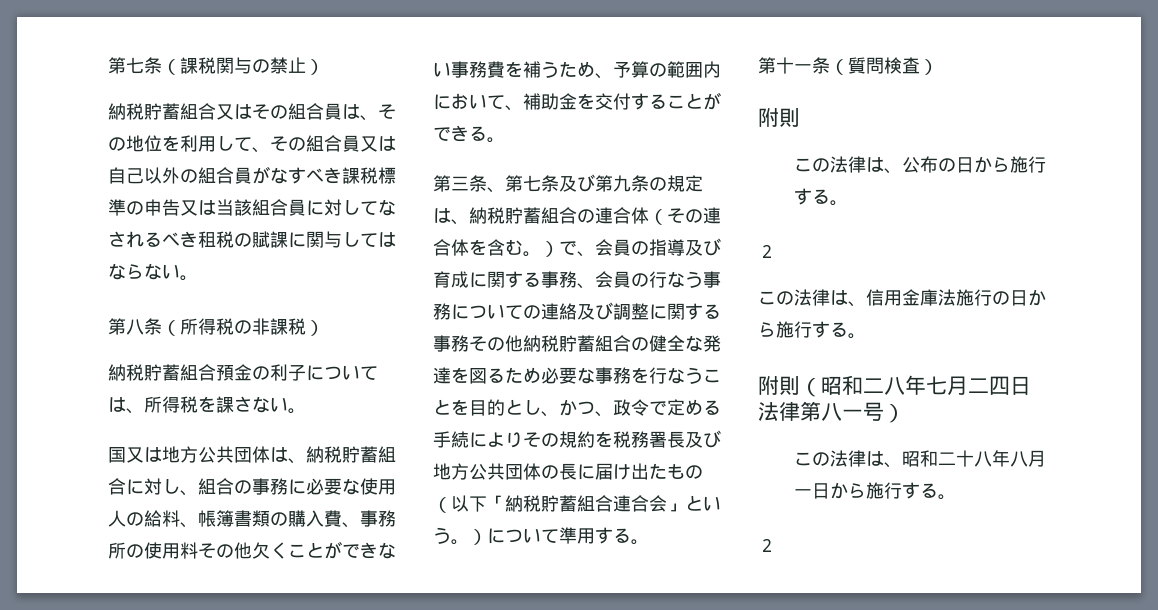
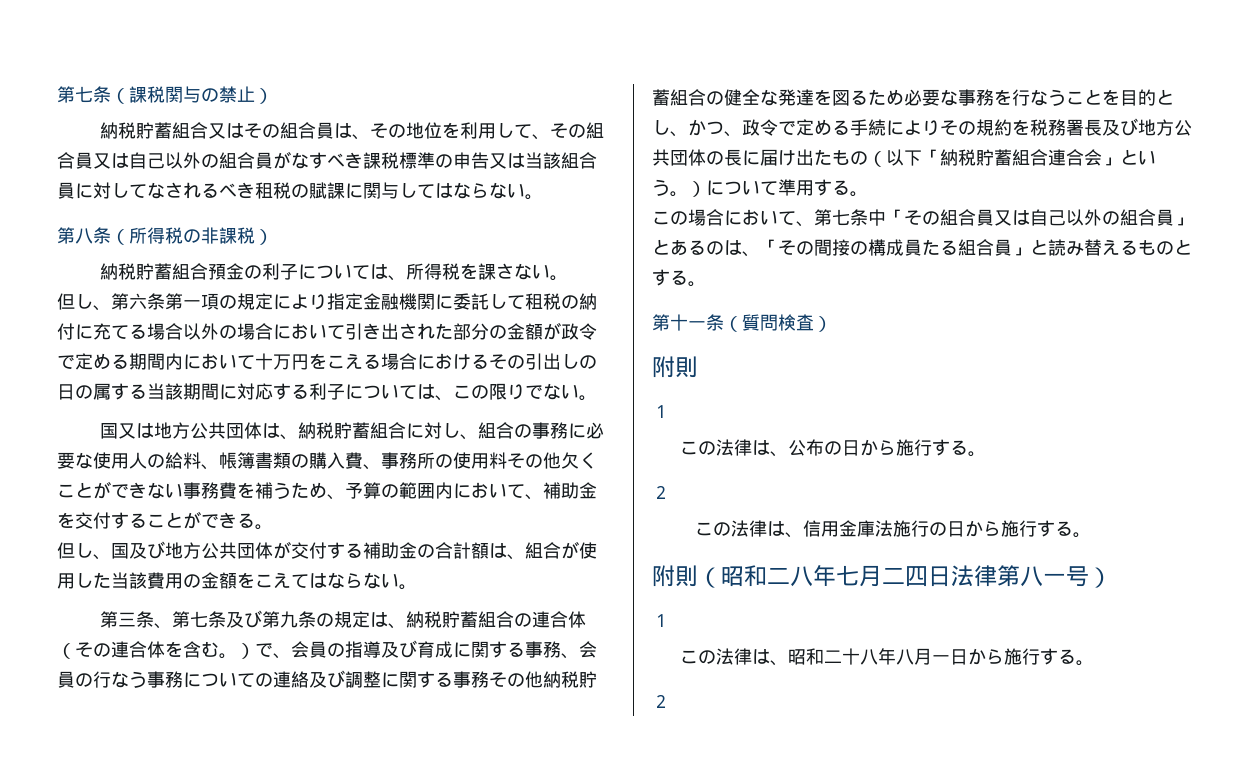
(306, 411) none -> [57,293,597,311] [57,322,597,340] [57,353,597,370] [57,383,597,401] // 但し、第六条第一項の規定により指定金融機関に委託して租税の納付に充てる場合以外の場合において引き出された部分の金額が政令で定める期間内において十万円をこえる場合におけるその引出しの日の属する当該期間に対応する利子については、この限りでない。
(505, 140) none -> [57,541,597,560] [57,572,417,590] // 但し、国及び地方公共団体が交付する補助金の合計額は、組合が使用した当該費用の金額をこえてはならない。
(649, 542) none -> [652,209,1192,227] [652,239,1192,257] [652,269,706,287] // この場合において、第七条中「その組合員又は自己以外の組合員」とあるのは、「その間接の構成員たる組合員」と読み替えるものとする。
(800, 117) none -> [652,405,670,418] // １
(905, 413) none -> [652,614,670,627] // １

